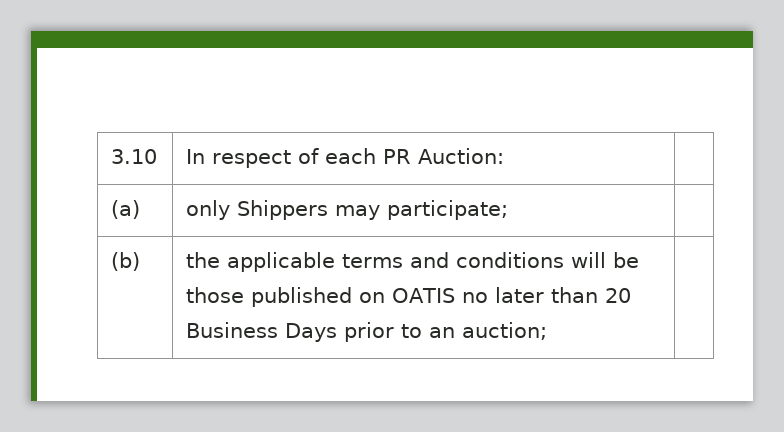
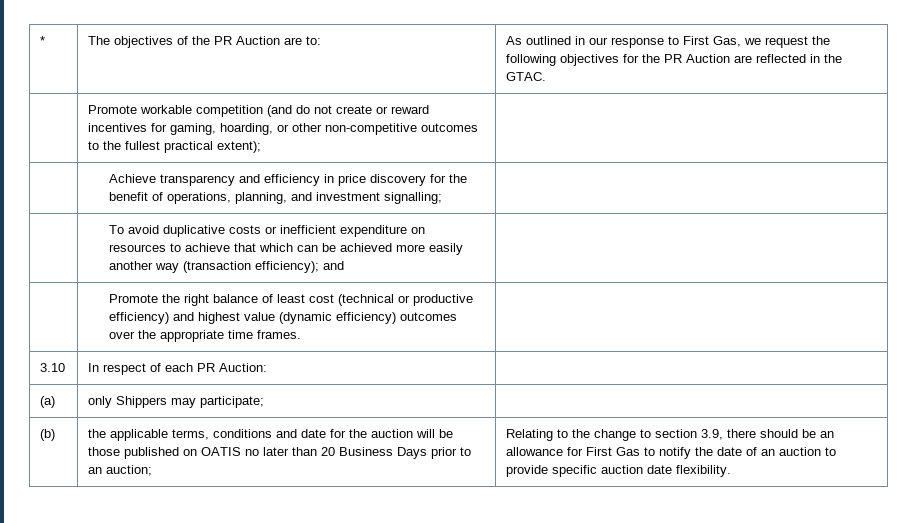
(111, 156) none -> [40,36,46,45] [88,36,322,48] [506,36,831,48] [506,54,843,66] [506,72,547,81] [88,105,430,117] [88,123,479,135] [88,141,262,153] [108,174,467,186] [108,192,442,204] [108,225,425,237] [108,243,463,255] [108,261,344,273] [108,294,473,306] [108,312,457,324] [108,330,301,342] * | The objectives of the PR Auction are to: | As outlined in our response to First Gas, we request the following objectives for the PR Auction are reflected in the GTAC. // | Promote workable competition (and do not create or reward incentives for gaming, hoarding, or other non-competitive outcomes to the fullest practical extent); | // | Achieve transparency and efficiency in price discovery for the benefit of operations, planning, and investment signalling; | // | To avoid duplicative costs or inefficient expenditure on resources to achieve that which can be achieved more easily another way (transaction efficiency); and | // | Promote the right balance of least cost (technical or productive efficiency) and highest value (dynamic efficiency) outcomes over the appropriate time frames. | //
[342,252,565,268] terms and conditions -> [172,429,414,440] terms, conditions and date for the auction
(548, 331) none -> [506,429,835,441] [506,447,837,459] [506,465,732,477] Relating to the change to section 3.9, there should be an allowance for First Gas to notify the date of an auction to provide specific auction date flexibility.

